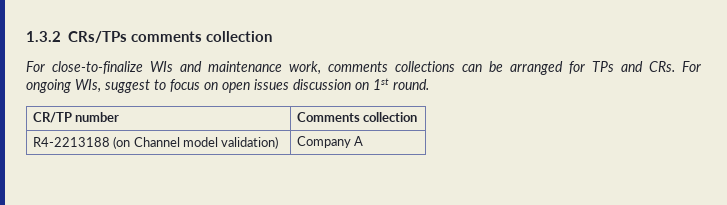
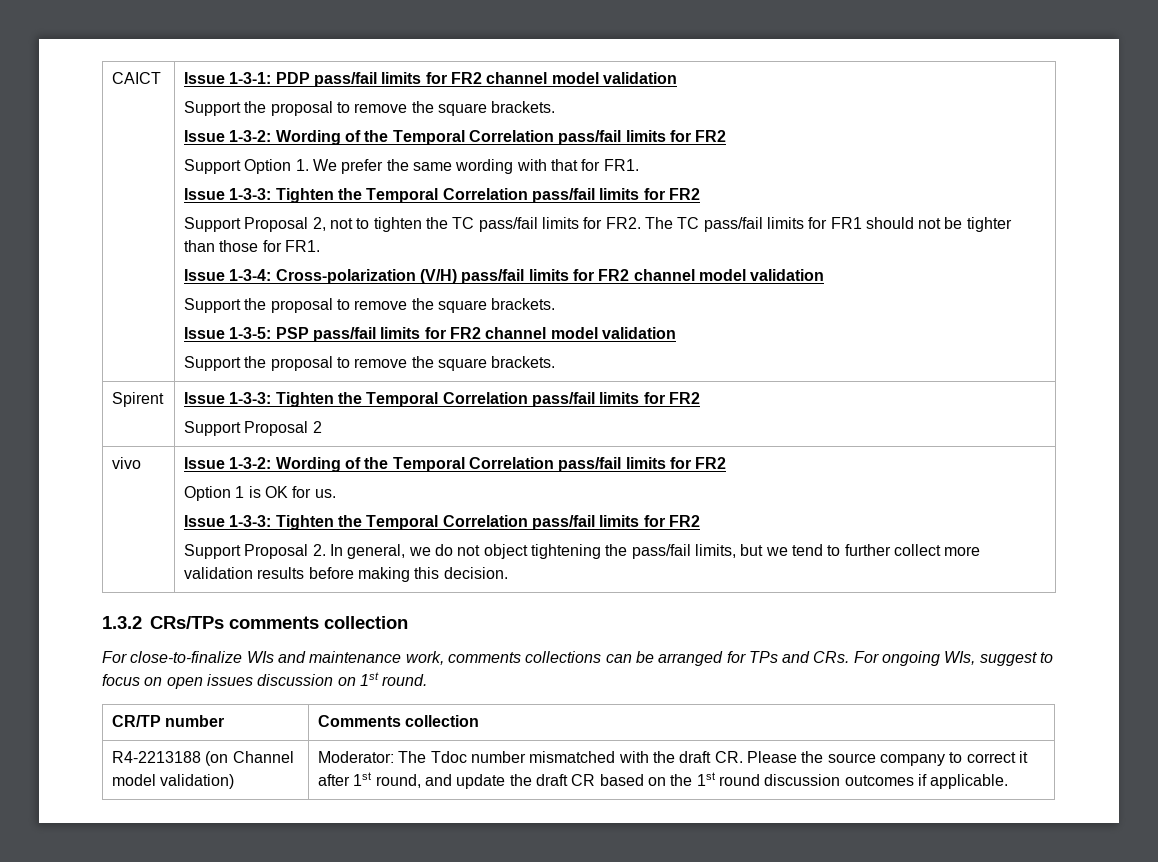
(26, 36) none -> [112,72,162,84] [184,72,677,87] [184,101,556,116] [184,130,727,145] [184,159,639,174] [184,188,700,203] [184,217,1012,232] [184,240,321,252] [184,269,825,284] [184,298,556,313] [184,327,676,342] [184,356,556,371] [112,392,165,407] [184,392,700,407] [184,421,322,436] [112,457,142,469] [184,457,727,472] [184,486,336,501] [184,515,700,530] [184,544,981,559] [184,567,508,582] CAICT | Issue 1-3-1: PDP pass/fail limits for FR2 channel model validation // Support the proposal to remove the square brackets. // Issue 1-3-2: Wording of the Temporal Correlation pass/fail limits for FR2 // Support Option 1. We prefer the same wording with that for FR1. // Issue 1-3-3: Tighten the Temporal Correlation pass/fail limits for FR2 // Support Proposal 2, not to tighten the TC pass/fail limits for FR2. The TC pass/fail limits for FR1 should not be tighter than those for FR1. // Issue 1-3-4: Cross-polarization (V/H) pass/fail limits for FR2 channel model validation // Support the proposal to remove the square brackets. // Issue 1-3-5: PSP pass/fail limits for FR2 channel model validation // Support the proposal to remove the square brackets. // Spirent | Issue 1-3-3: Tighten the Temporal Correlation pass/fail limits for FR2 // Support Proposal 2 // vivo | Issue 1-3-2: Wording of the Temporal Correlation pass/fail limits for FR2 // Option 1 is OK for us. // Issue 1-3-3: Tighten the Temporal Correlation pass/fail limits for FR2 // Support Proposal 2. In general, we do not object tightening the pass/fail limits, but we tend to further collect more validation results before making this decision. //
[296,136,364,148] Company A -> [318,751,1028,766] [318,772,1009,789] Moderator: The Tdoc number mismatched with the draft CR. Please the source company to correct it after 1st round, and update the draft CR based on the 1st round discussion outcomes if applicable.

